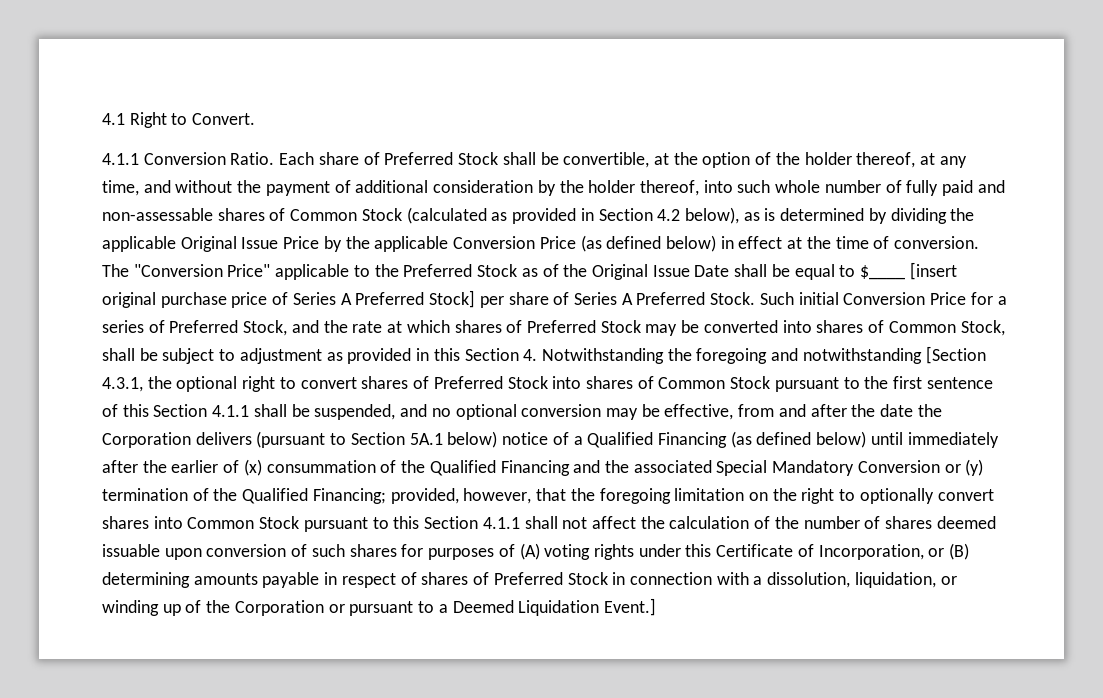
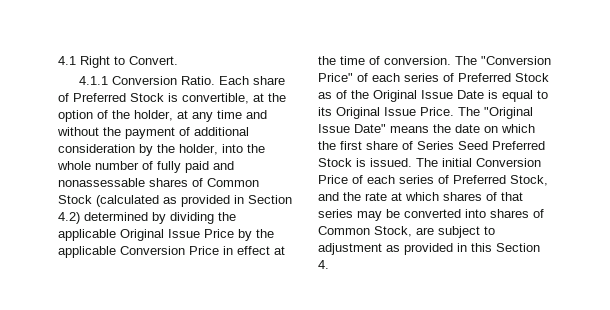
[502,152,559,165] shall be -> [168,93,178,102] is
[804,152,916,168] holder thereof, -> [134,110,173,121] holder,
[102,180,139,196] time, -> [217,110,242,119] time
[588,180,771,196] holder thereof, into such -> [179,144,265,155] holder, into the
[102,208,213,221] non-assessable -> [58,178,145,187] nonassessable
[657,207,776,224] 4.2 below), as is -> [58,212,80,224] 4.2)
[580,235,716,252] (as defined below) -> (219, 250) none
[275,264,399,280] applicable to the -> [357,73,454,82] of each series of
[734,262,957,280] [102,290,794,308] shall be equal to $____ [insert original purchase price of Series A Preferred Stock] per share of Series A Preferred Stock. Such -> [488,90,548,102] [318,107,533,119] [318,124,535,133] [318,141,545,150] [318,158,438,167] is equal to its Original Issue Price. The "Original Issue Date" means the date on which the first share of Series Seed Preferred Stock is issued. The
[970,292,1007,305] for a -> [352,175,395,184] of each
[526,320,641,333] Preferred Stock -> [501,192,523,201] [318,209,353,218] that series
[102,348,158,361] shall be -> [416,227,434,235] are
[541,346,986,364] [102,376,993,392] [102,404,942,420] [102,431,999,448] [102,459,984,476] [102,488,994,504] [102,516,996,532] [102,543,970,560] [102,572,957,588] [102,598,656,616] Notwithstanding the foregoing and notwithstanding [Section 4.3.1, the optional right to convert shares of Preferred Stock into shares of Common Stock pursuant to the first sentence of this Section 4.1.1 shall be suspended, and no optional conversion may be effective, from and after the date the Corporation delivers (pursuant to Section 5A.1 below) notice of a Qualified Financing (as defined below) until immediately after the earlier of (x) consummation of the Qualified Financing and the associated Special Mandatory Conversion or (y) termination of the Qualified Financing; provided, however, that the foregoing limitation on the right to optionally convert shares into Common Stock pursuant to this Section 4.1.1 shall not affect the calculation of the number of shares deemed issuable upon conversion of such shares for purposes of (A) voting rights under this Certificate of Incorporation, or (B) determining amounts payable in respect of shares of Preferred Stock in connection with a dissolution, liquidation, or winding up of the Corporation or pursuant to a Deemed Liquidation Event.] -> (329, 264) none

